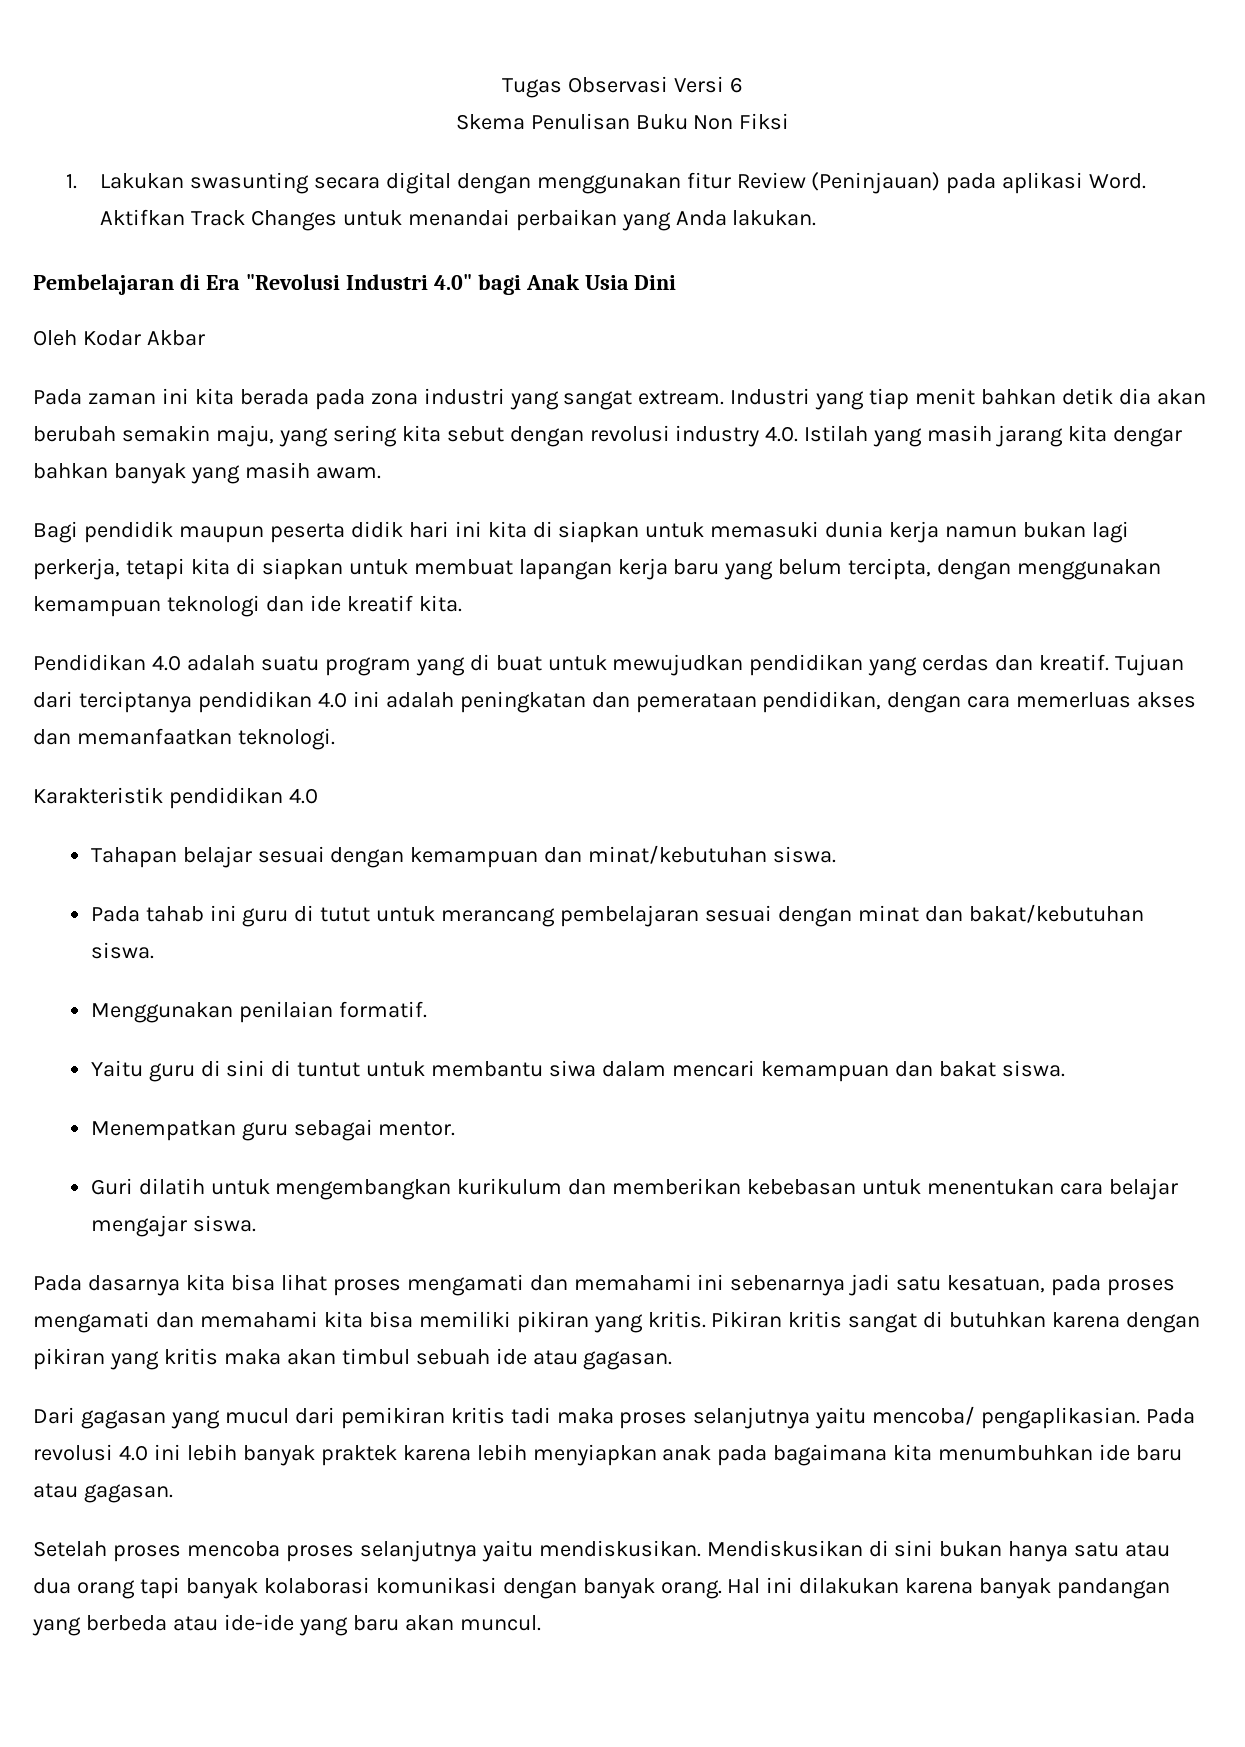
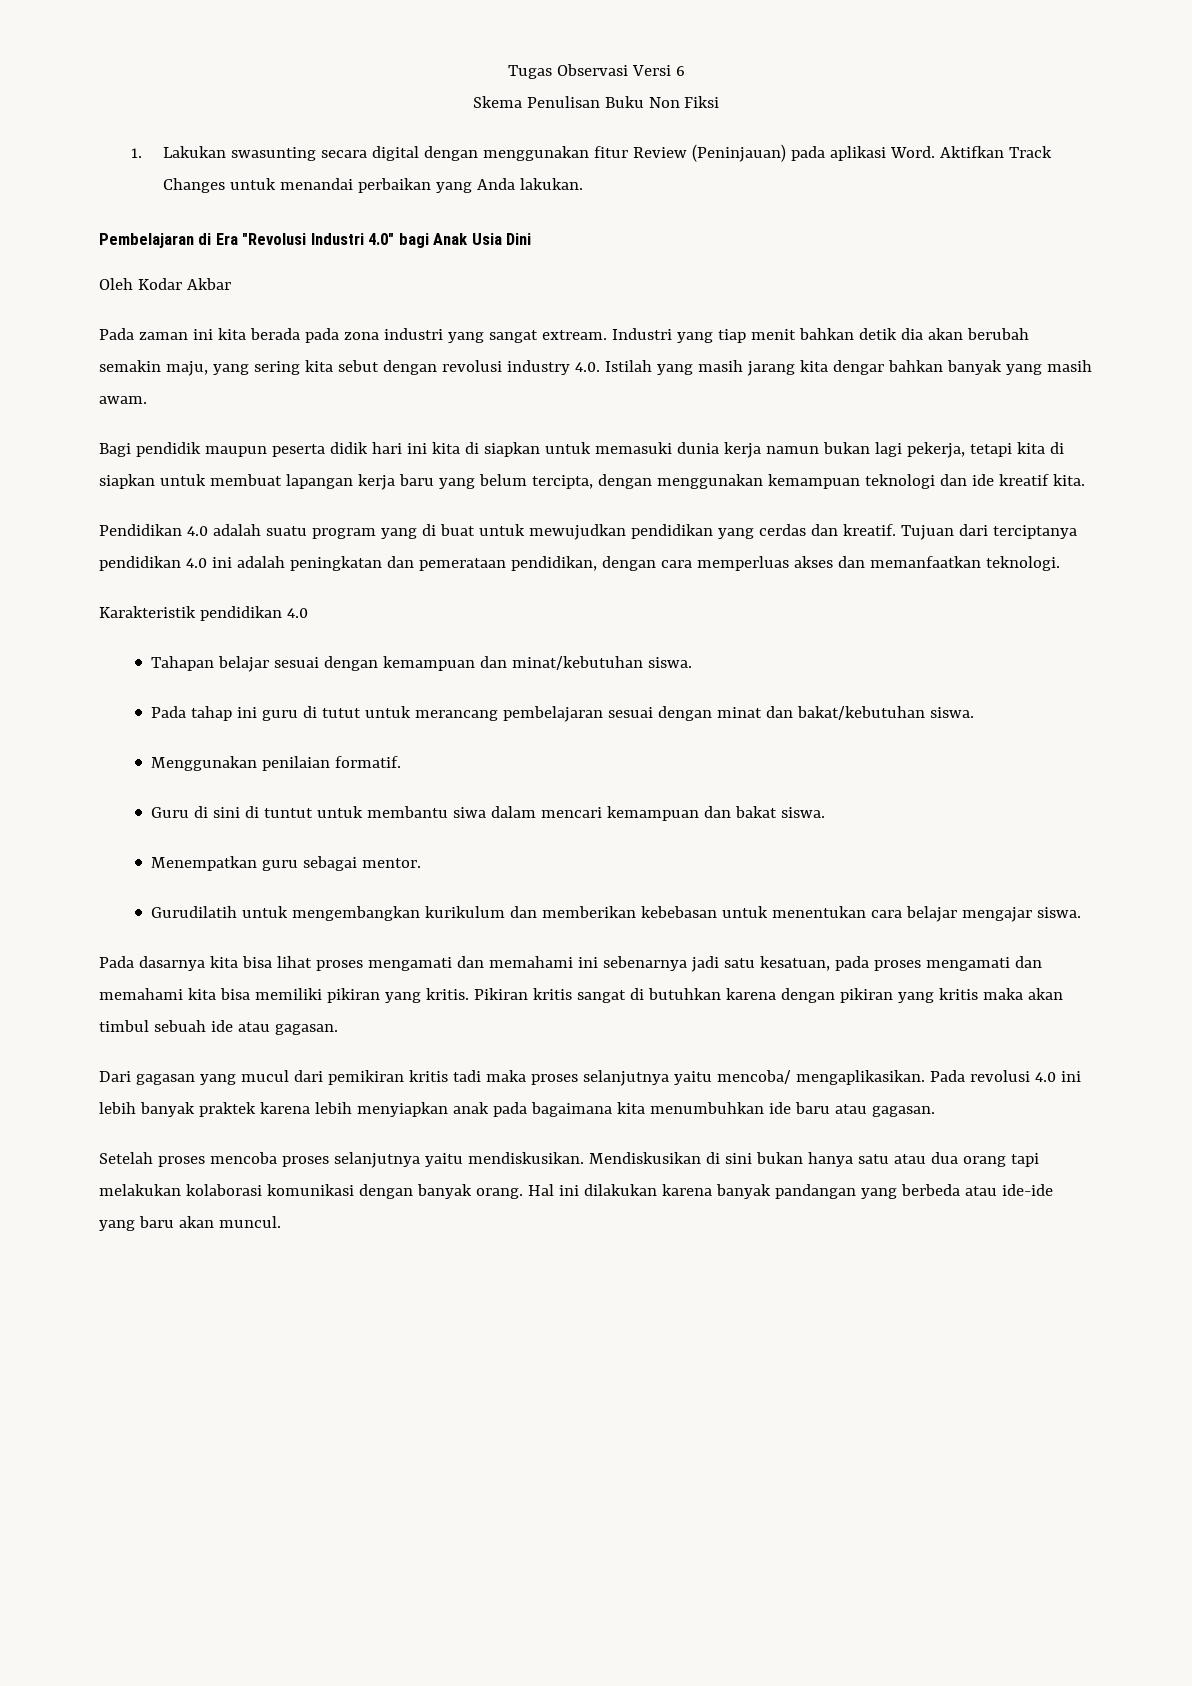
[33,558,120,580] perkerja, -> [906,442,965,458] pekerja,
[1016,692,1132,708] memerluas -> [696,556,789,571] memperluas
[145,906,204,922] tahab -> [191,706,233,721] tahap
[90,1060,195,1082] Yaitu guru -> [151,807,190,818] Guru
[90,1178,205,1195] Guri dilatih -> [151,906,238,918] Gurudilatih
[981,1407,1141,1429] pengaplikasian. -> [795,1070,925,1085] mengaplikasikan.
[185,1578,258,1599] banyak -> [99,1184,181,1196] melakukan

